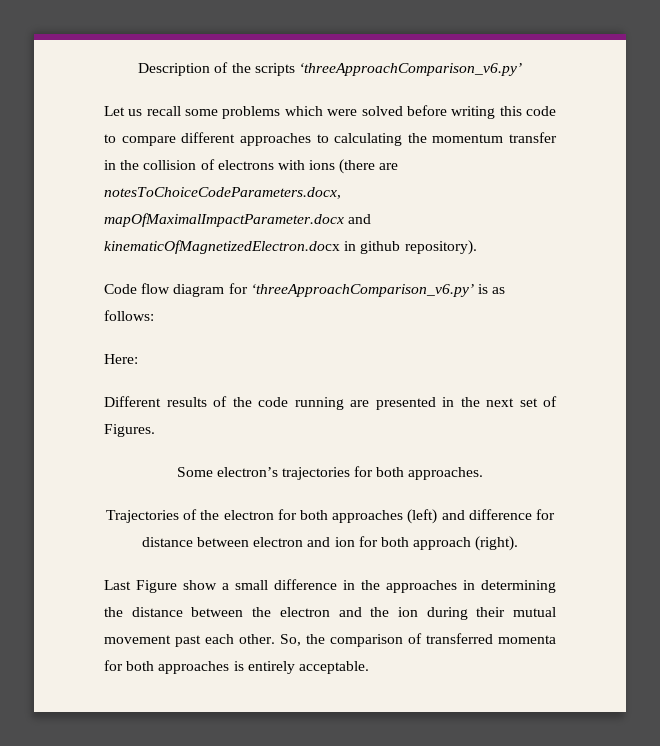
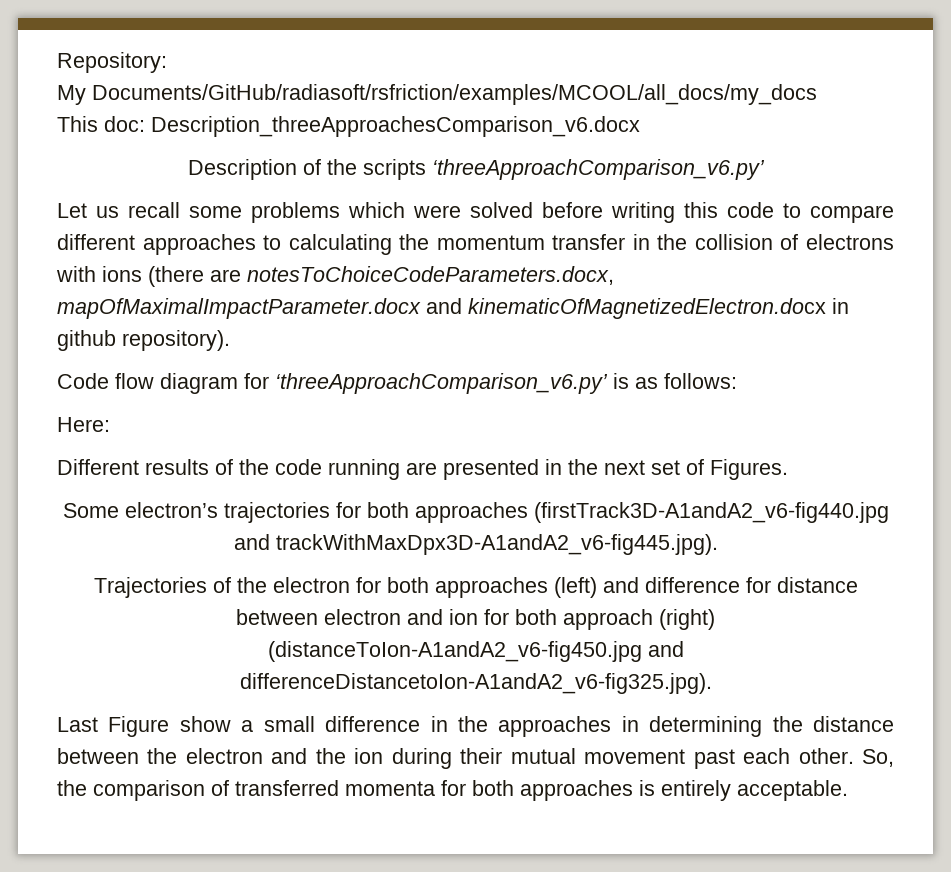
(138, 69) none -> [57,52,167,73] [57,84,817,105] [57,116,640,137] Repository: // My Documents/GitHub/radiasoft/rsfriction/examples/MCOOL/all_docs/my_docs // This doc: Description_threeApproachesComparison_v6.docx //
[408,467,484,480] approaches. -> [414,502,889,523] [233,534,718,555] approaches (firstTrack3D-A1andA2_v6-fig440.jpg and trackWithMaxDpx3D-A1andA2_v6-fig445.jpg).
[475,536,519,551] (right). -> [659,609,715,630] [267,641,684,662] [239,673,712,694] (right) (distanceToIon-A1andA2_v6-fig450.jpg and differenceDistancetoIon-A1andA2_v6-fig325.jpg).

